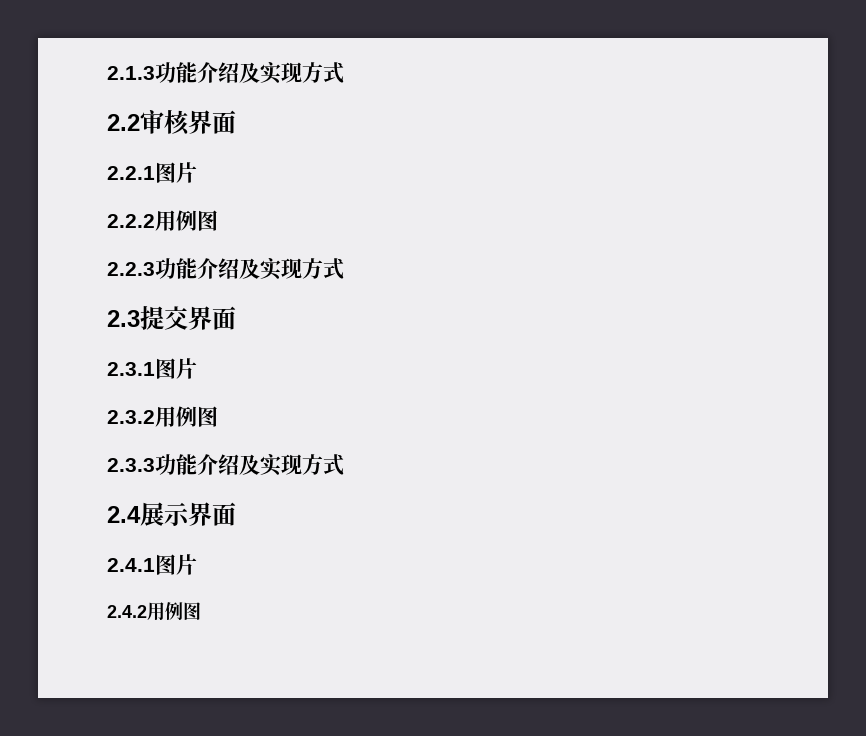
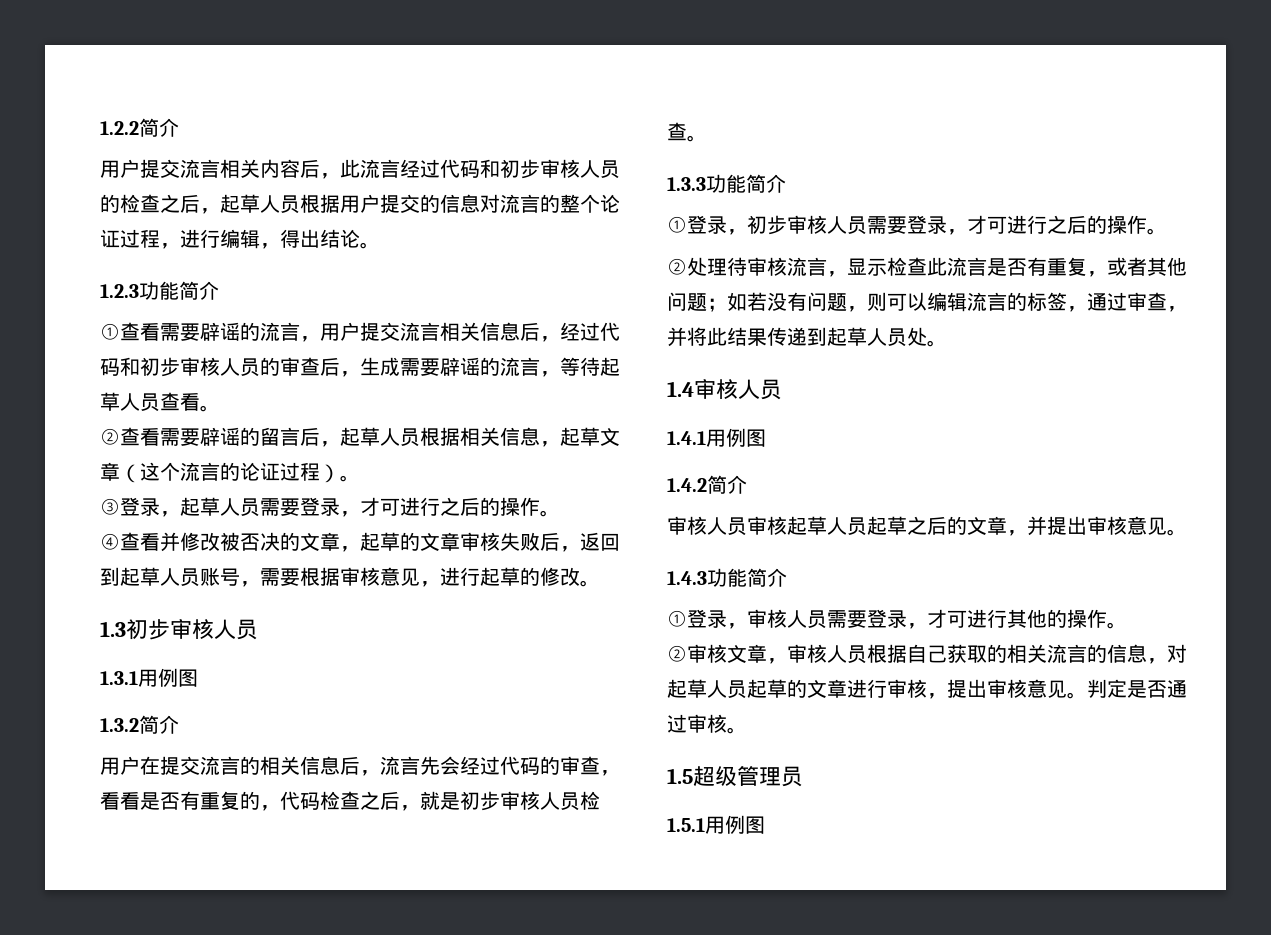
[107,62,344,84] [107,110,236,136] [107,162,197,183] [107,210,218,231] [107,258,344,280] [107,306,236,330] [107,358,197,379] [107,406,218,427] [107,454,344,476] [107,502,236,526] [107,554,197,575] [107,605,147,618] 2.1.3功能介绍及实现方式 // 2.2审核界面 // 2.2.1图片 // 2.2.2用例图 // 2.2.3功能介绍及实现方式 // 2.3提交界面 // 2.3.1图片 // 2.3.2用例图 // 2.3.3功能介绍及实现方式 // 2.4展示界面 // 2.4.1图片 // 2.4.2 -> [100,118,179,137] [100,159,620,179] [100,194,620,214] [100,229,380,249] [100,281,219,300] [100,322,620,342] [100,357,620,377] [100,392,220,412] [100,427,620,447] [100,462,360,483] [100,497,560,517] [100,532,620,552] [100,567,600,587] [100,619,258,640] [100,668,198,687] [100,715,179,734] [100,756,620,776] [100,791,600,811] [667,122,707,142] [667,174,786,193] [667,215,1167,235] [667,257,1187,277] [667,292,1187,312] [667,327,947,347] [667,379,782,400] [667,428,766,447] [667,475,747,494] [667,516,1187,536] [667,568,787,587] [667,609,1127,629] [667,644,1187,664] [667,679,1187,699] [667,714,747,734] [667,766,803,787] [667,818,705,832] 1.2.2简介 // 用户提交流言相关内容后，此流言经过代码和初步审核人员的检查之后，起草人员根据用户提交的信息对流言的整个论证过程，进行编辑，得出结论。 // 1.2.3功能简介 // ①查看需要辟谣的流言，用户提交流言相关信息后，经过代码和初步审核人员的审查后，生成需要辟谣的流言，等待起草人员查看。 // ②查看需要辟谣的留言后，起草人员根据相关信息，起草文章（这个流言的论证过程）。 // ③登录，起草人员需要登录，才可进行之后的操作。 // ④查看并修改被否决的文章，起草的文章审核失败后，返回到起草人员账号，需要根据审核意见，进行起草的修改。 // 1.3初步审核人员 // 1.3.1用例图 // 1.3.2简介 // 用户在提交流言的相关信息后，流言先会经过代码的审查，看看是否有重复的，代码检查之后，就是初步审核人员检查。 // 1.3.3功能简介 // ①登录，初步审核人员需要登录，才可进行之后的操作。 // ②处理待审核流言，显示检查此流言是否有重复，或者其他问题；如若没有问题，则可以编辑流言的标签，通过审查，并将此结果传递到起草人员处。 // 1.4审核人员 // 1.4.1用例图 // 1.4.2简介 // 审核人员审核起草人员起草之后的文章，并提出审核意见。 // 1.4.3功能简介 // ①登录，审核人员需要登录，才可进行其他的操作。 // ②审核文章，审核人员根据自己获取的相关流言的信息，对起草人员起草的文章进行审核，提出审核意见。判定是否通过审核。 // 1.5超级管理员 // 1.5.1

